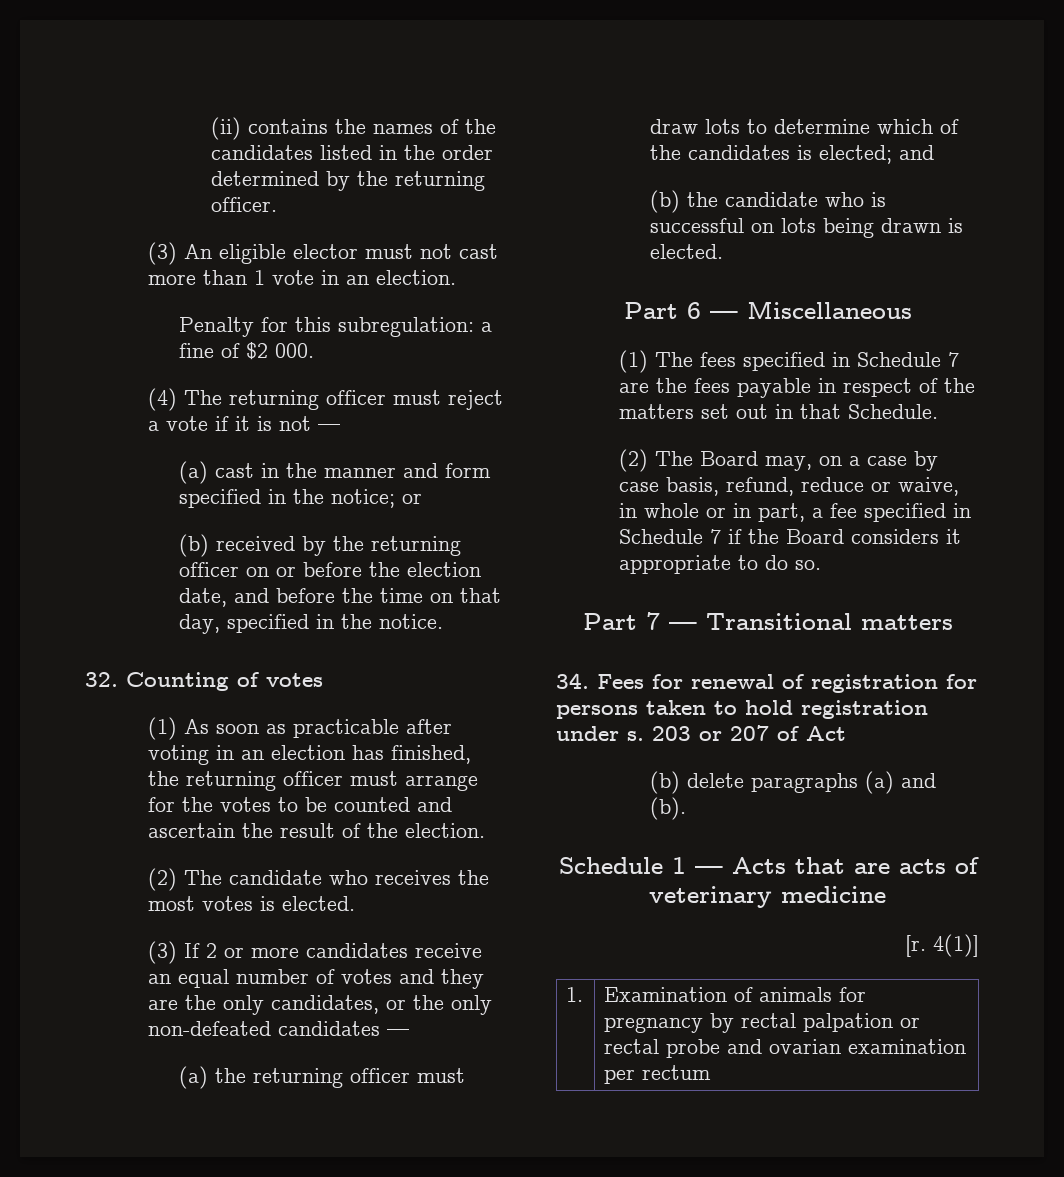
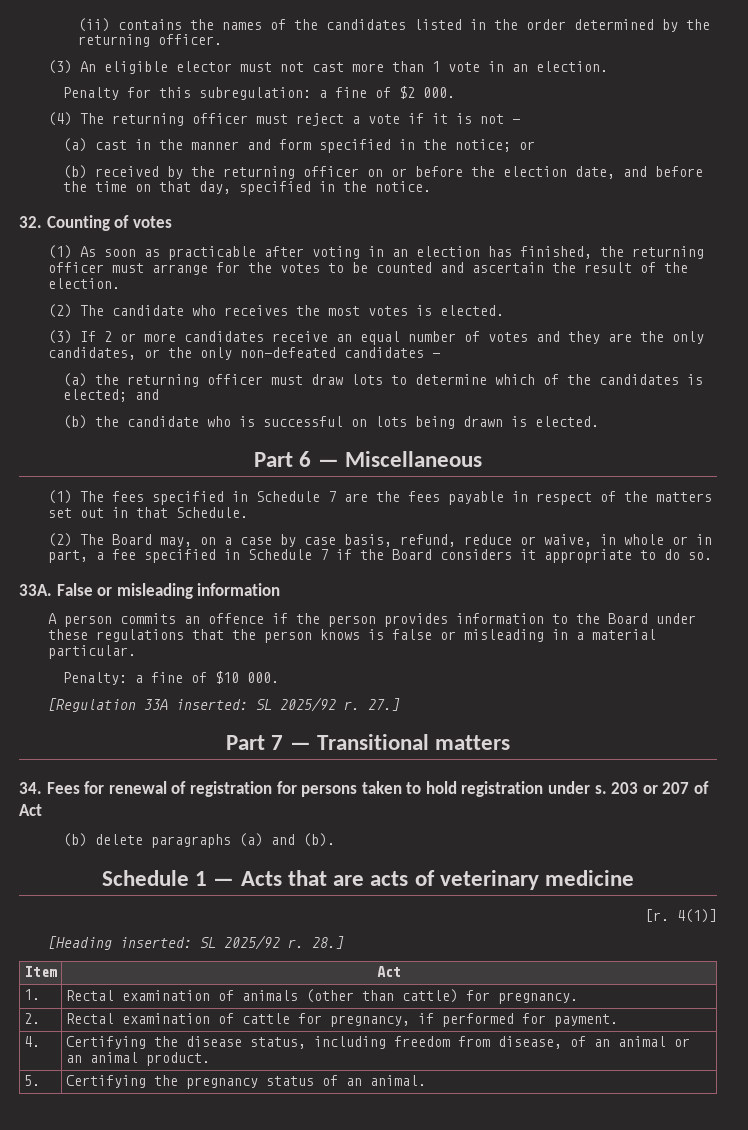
(821, 565) none -> [19,583,281,599] [48,613,697,627] [48,629,657,643] [48,645,137,659] [63,671,280,685] [48,697,401,712] // 33A. False or misleading information // A person commits an offence if the person provides information to the Board under these regulations that the person knows is false or misleading in a material particular. // Penalty: a fine of $10 000. // [Regulation 33A inserted: SL 2025/92 r. 27.]
[566,987,584,1002] [604,987,867,1002] [604,1013,921,1033] [604,1039,967,1058] [604,1065,712,1084] // 1. | Examination of animals for pregnancy by rectal palpation or rectal probe and ovarian examination per rectum -> [48,935,345,950] [24,966,57,977] [377,966,401,977] [23,989,40,1000] [65,989,578,1004] [23,1013,40,1024] [65,1013,618,1027] [23,1036,40,1047] [65,1036,690,1049] [65,1052,210,1066] [23,1075,40,1086] [65,1075,426,1089] // [Heading inserted: SL 2025/92 r. 28.] // Item | Act // 1. | Rectal examination of animals (other than cattle) for pregnancy. // 2. | Rectal examination of cattle for pregnancy, if performed for payment. // 4. | Certifying the disease status, including freedom from disease, of an animal or an animal product. // 5. | Certifying the pregnancy status of an animal.

